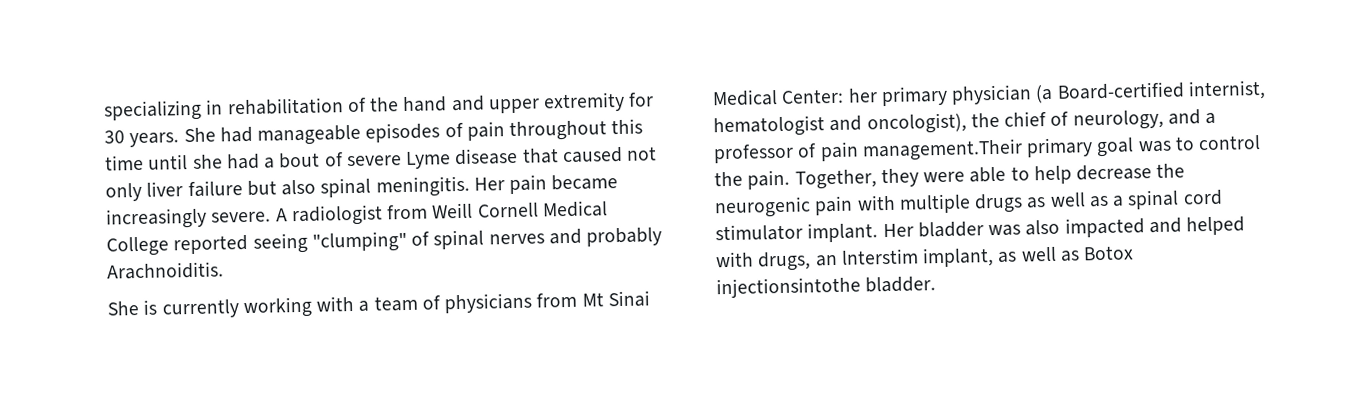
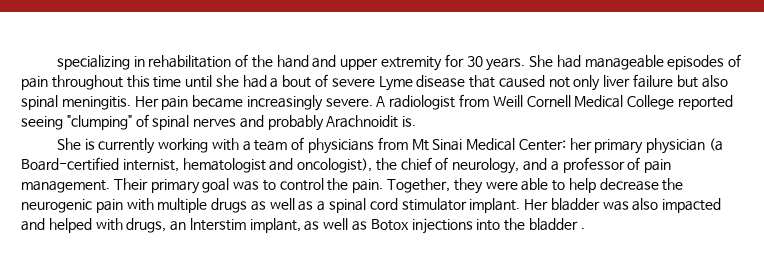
[107,261,224,280] Arachnoiditis. -> [326,115,417,128] Arachnoidit is.
[861,138,1023,162] management.Their -> [21,178,148,193] management. Their
[716,276,937,299] injectionsintothe bladder. -> [411,218,585,234] injections into the bladder .

